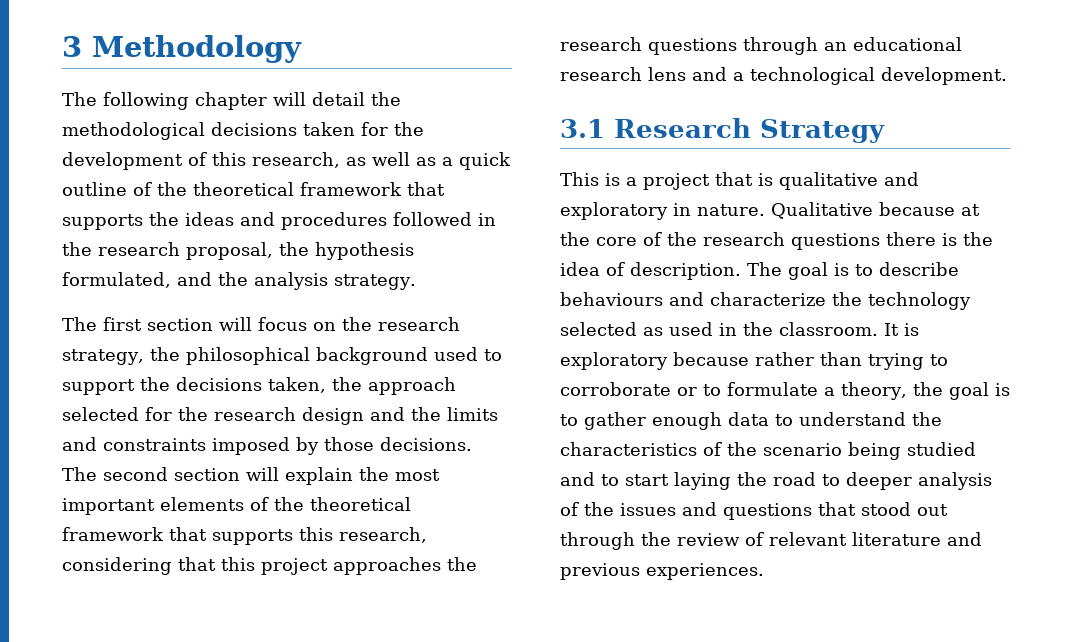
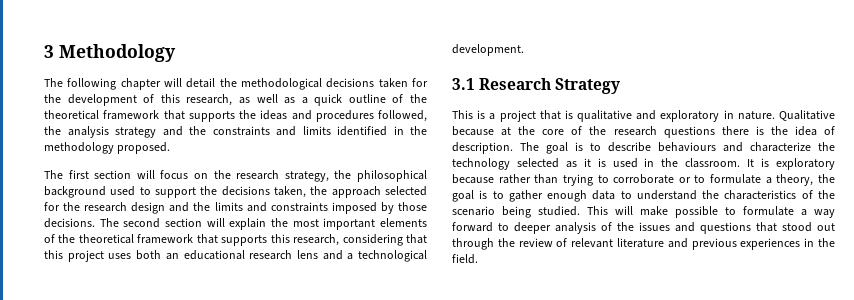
[393,212,496,226] [62,242,414,260] [62,272,416,290] followed in the research proposal, the hypothesis formulated, and the analysis strategy. -> [378,110,427,122] [44,126,427,138] [44,142,171,154] followed, the analysis strategy and the constraints and limits identified in the methodology proposed.
[333,557,477,575] [560,37,818,55] approaches the research questions through -> [108,250,162,260] uses both
(663, 331) none -> [583,158,606,167] it is
[907,442,976,456] [560,472,816,490] studied and to start laying the road -> [538,206,835,218] [452,222,493,232] studied. This will make possible to formulate a way forward
[646,563,764,580] experiences. -> [740,238,835,250] [452,254,478,264] experiences in the field.

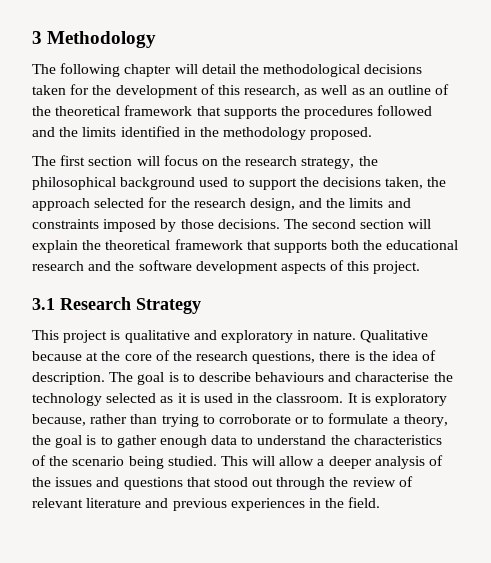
[301,94,343,106] a quick -> [368,88,384,95] an
[260,110,427,122] [44,126,296,138] ideas and procedures followed, the analysis strategy and the constraints and -> [304,105,433,119] [32,127,79,137] procedures followed and the
[131,202,166,214] design -> [249,198,295,211] design,
[292,218,427,230] [44,234,427,246] [44,250,427,262] [452,44,524,56] most important elements of the theoretical framework that supports this research, considering that this project uses both an educational research lens and a technological development. -> [105,239,459,253] [32,260,421,274] theoretical framework that supports both the educational research and the software development aspects of this project.
[477,110,561,122] is a project that -> [63,330,108,343] project
[663,126,715,138] questions -> [252,351,316,364] questions,
[750,142,811,152] characterize -> [355,372,430,382] characterise
[452,174,494,184] because -> [32,414,86,426] because,
[640,206,835,218] [452,222,509,232] make possible to formulate a way forward to -> [279,456,325,466] allow a

